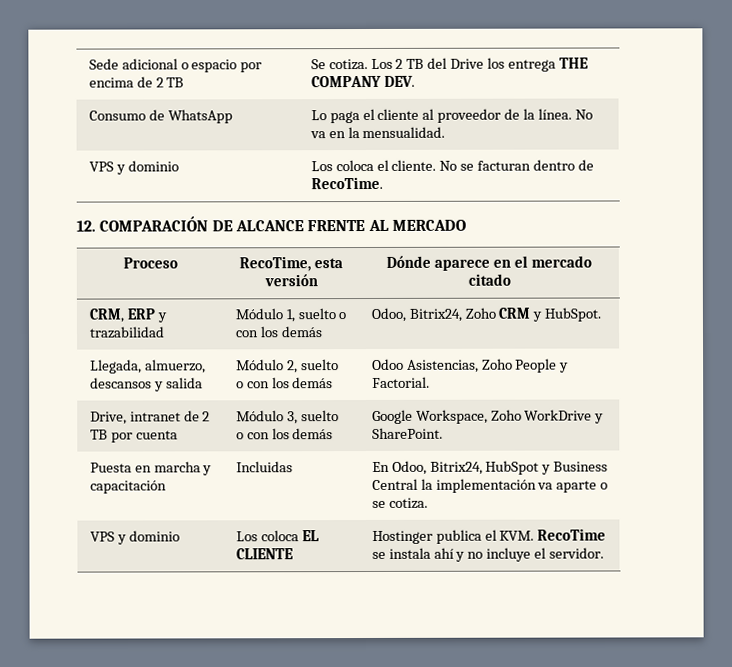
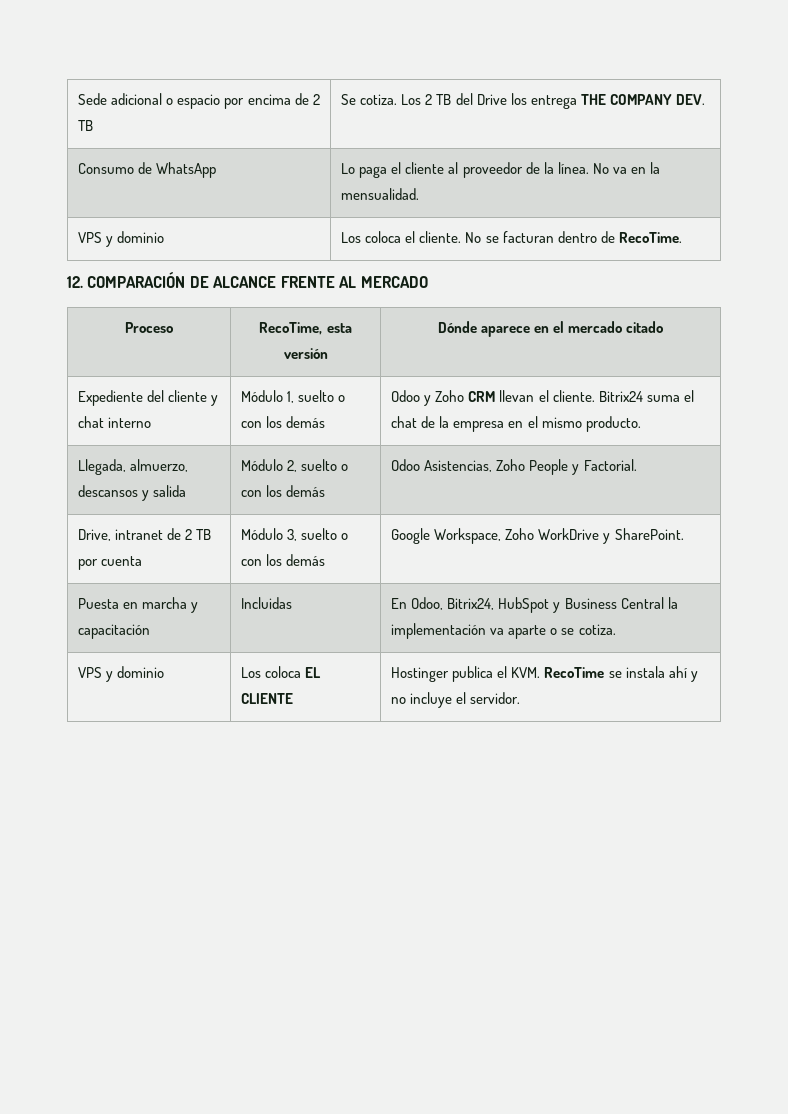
[88,308,167,323] [88,326,165,339] CRM, ERP y trazabilidad -> [78,390,219,406] [78,416,152,428] Expediente del cliente y chat interno
[370,307,602,322] Odoo, Bitrix24, Zoho CRM y HubSpot. -> [391,390,694,406] [391,416,641,432] Odoo y Zoho CRM llevan el cliente. Bitrix24 suma el chat de la empresa en el mismo producto.

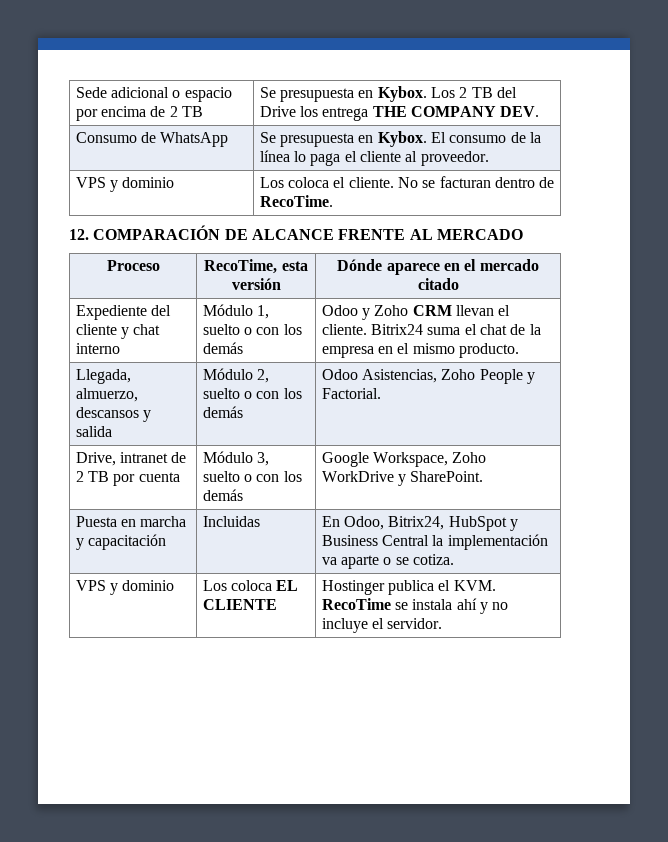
[360,94,398,105] cotiza. -> [279,86,427,102] presupuesta en Kybox.
[341,162,660,178] [341,188,420,200] Lo paga el cliente al proveedor de la línea. No va en la mensualidad. -> [259,131,541,147] [259,150,489,166] Se presupuesta en Kybox. El consumo de la línea lo paga el cliente al proveedor.

